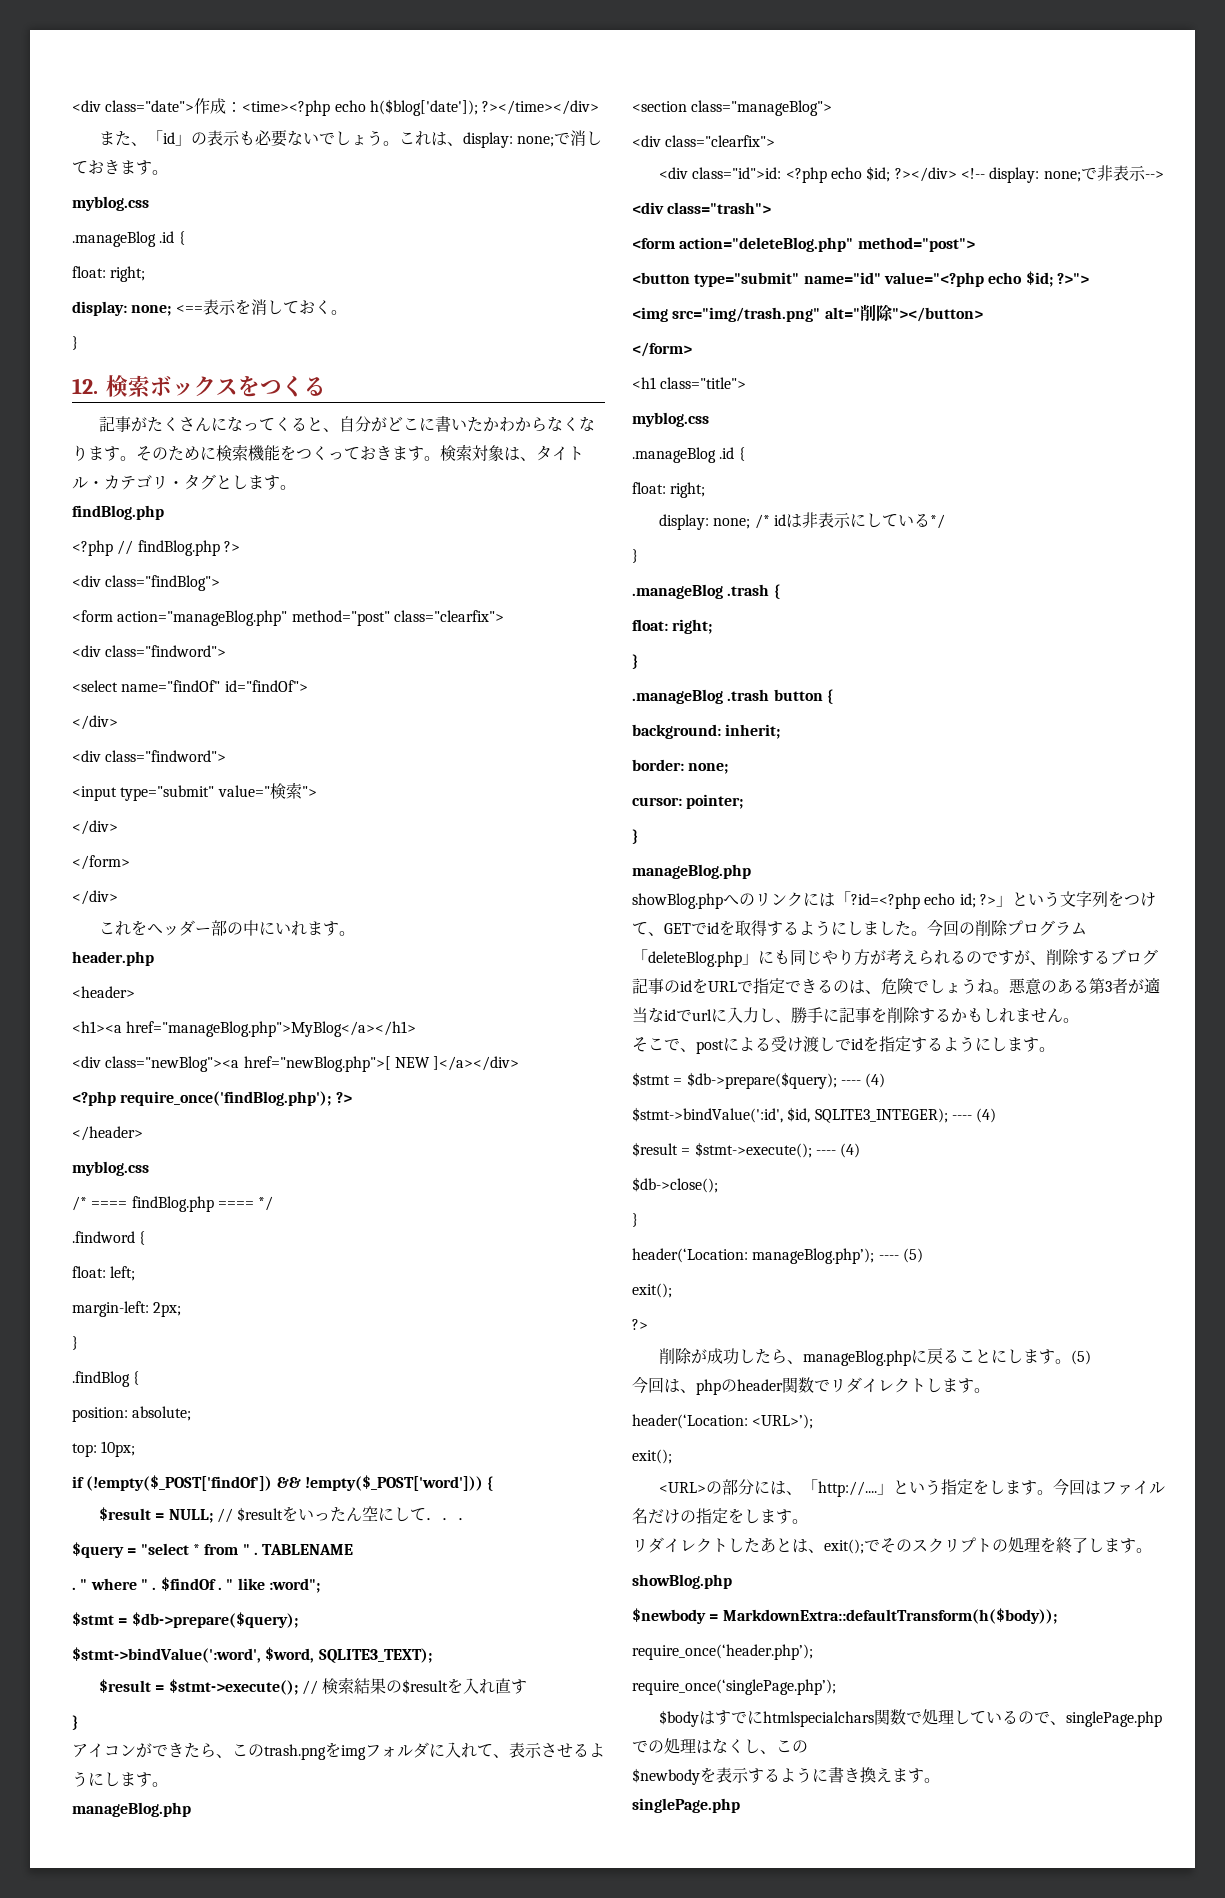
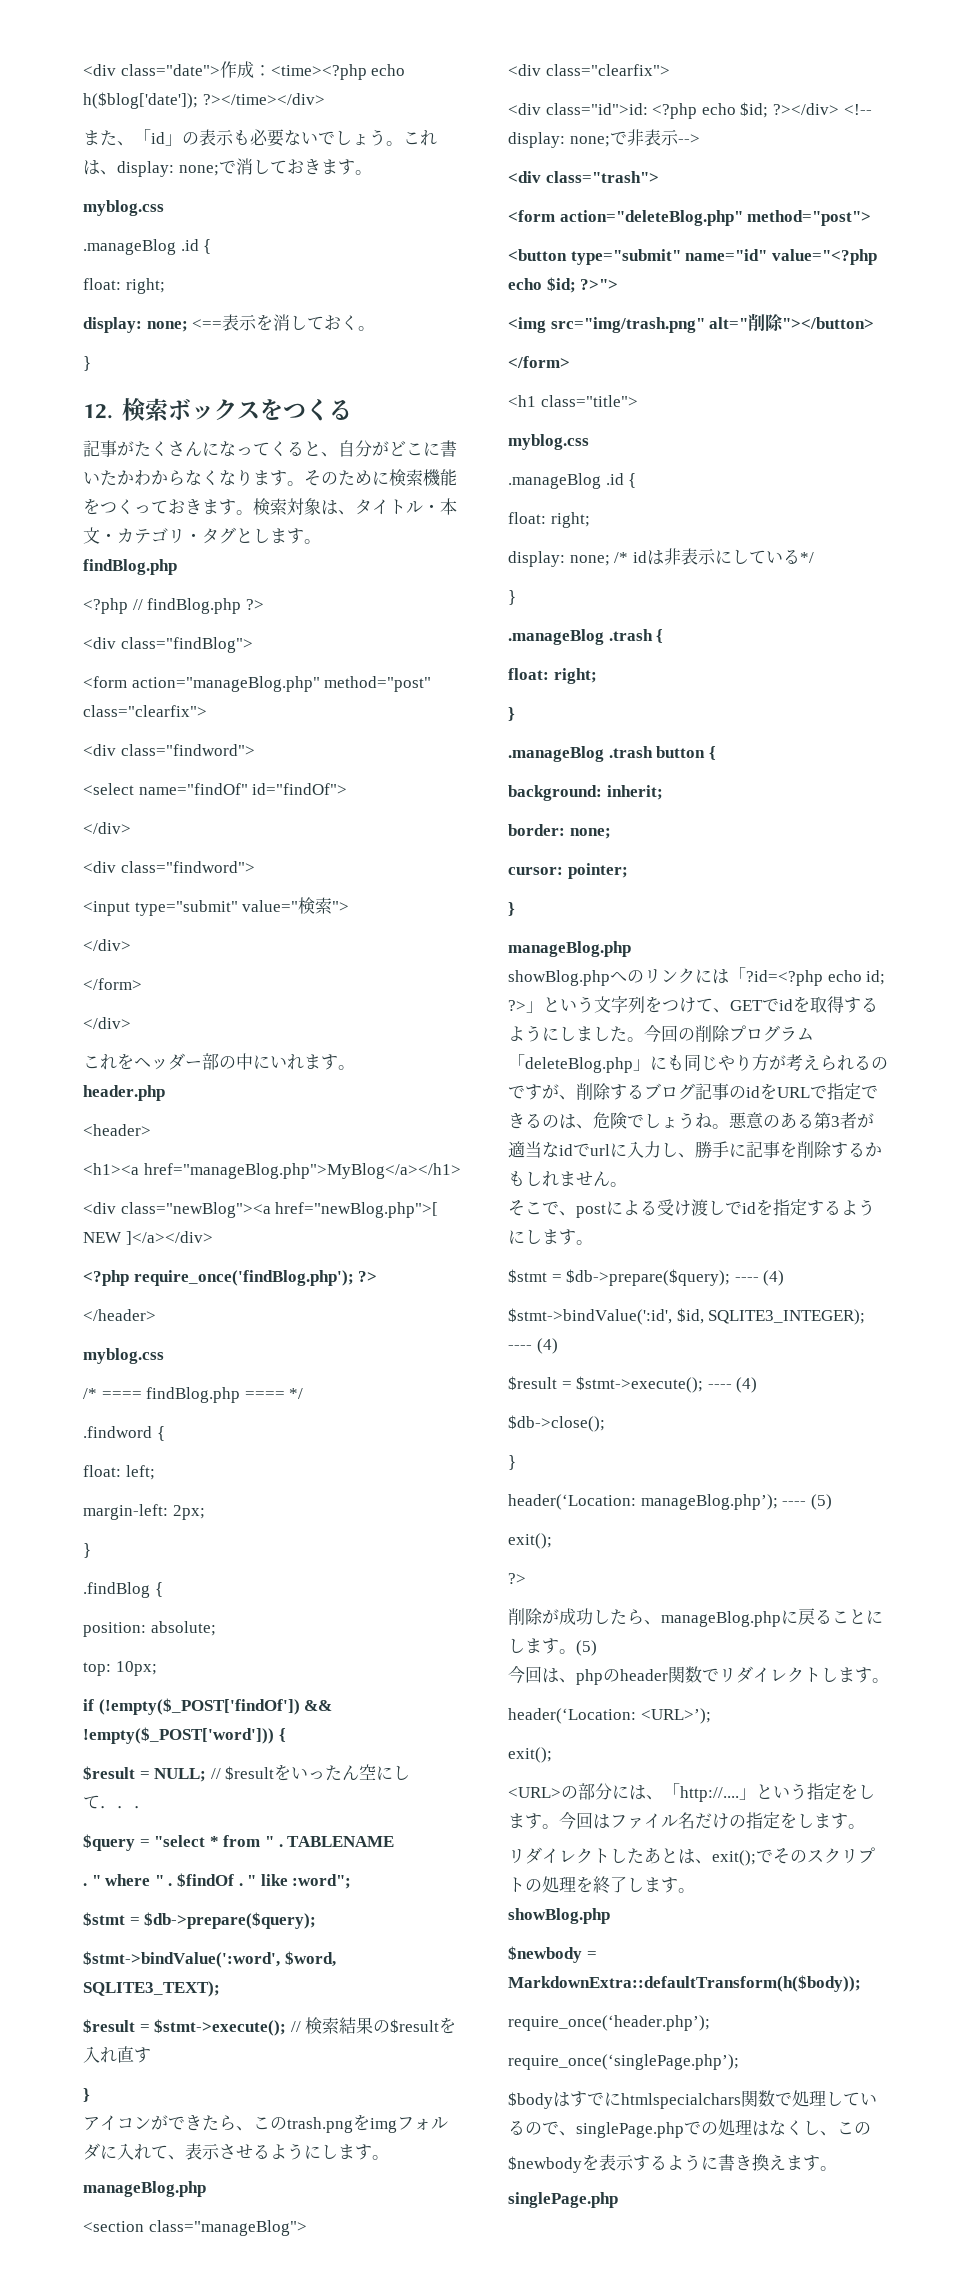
(104, 484) none -> [440,498,457,515] [83,527,117,544] 本文・

